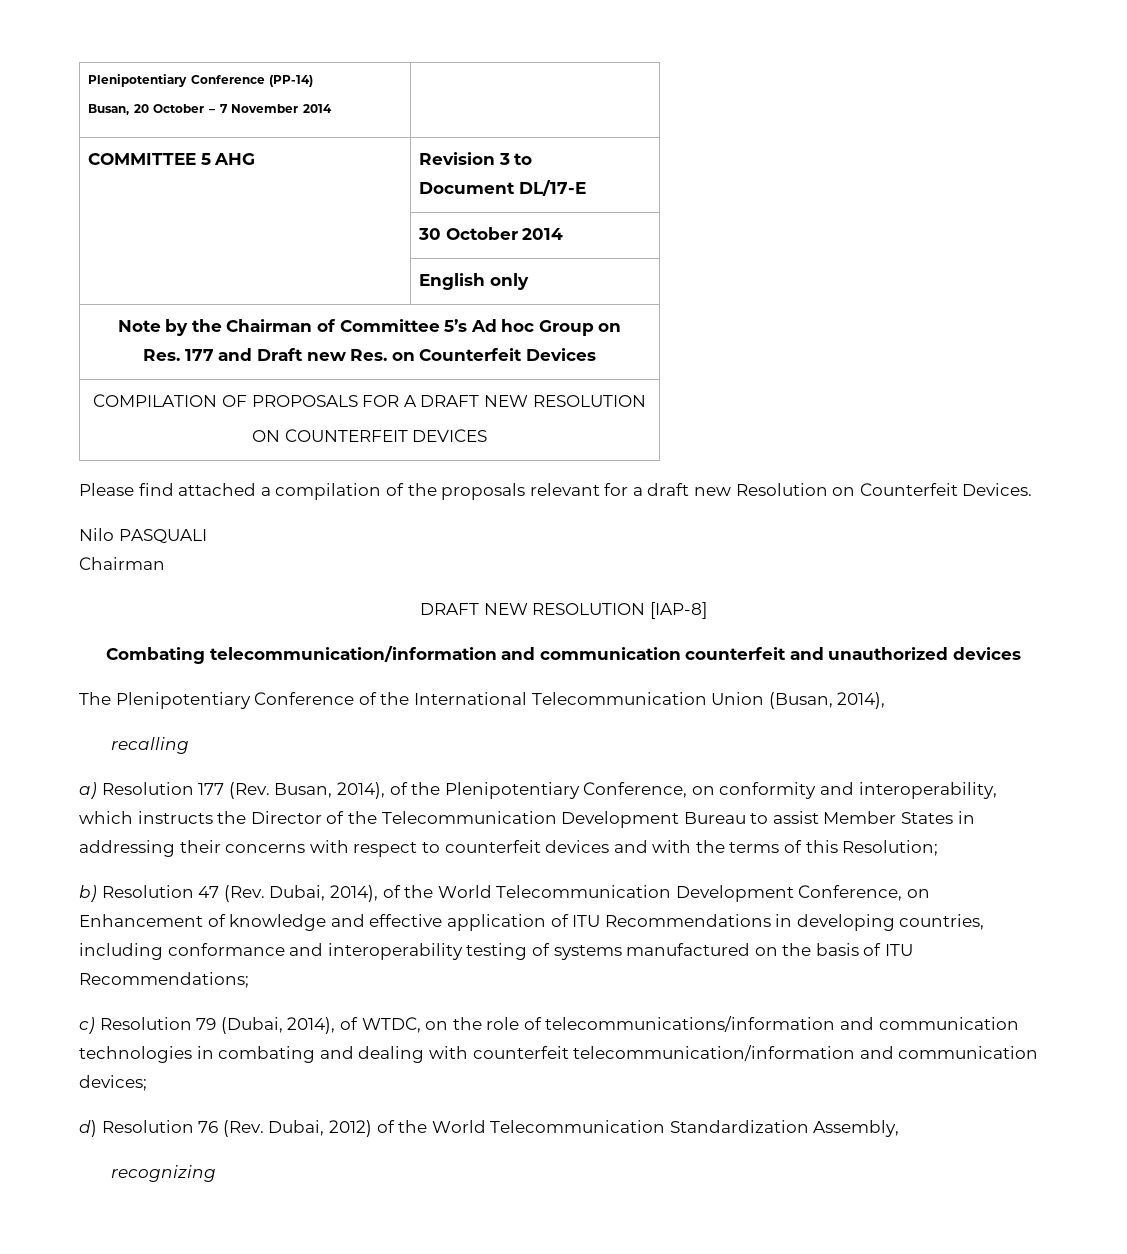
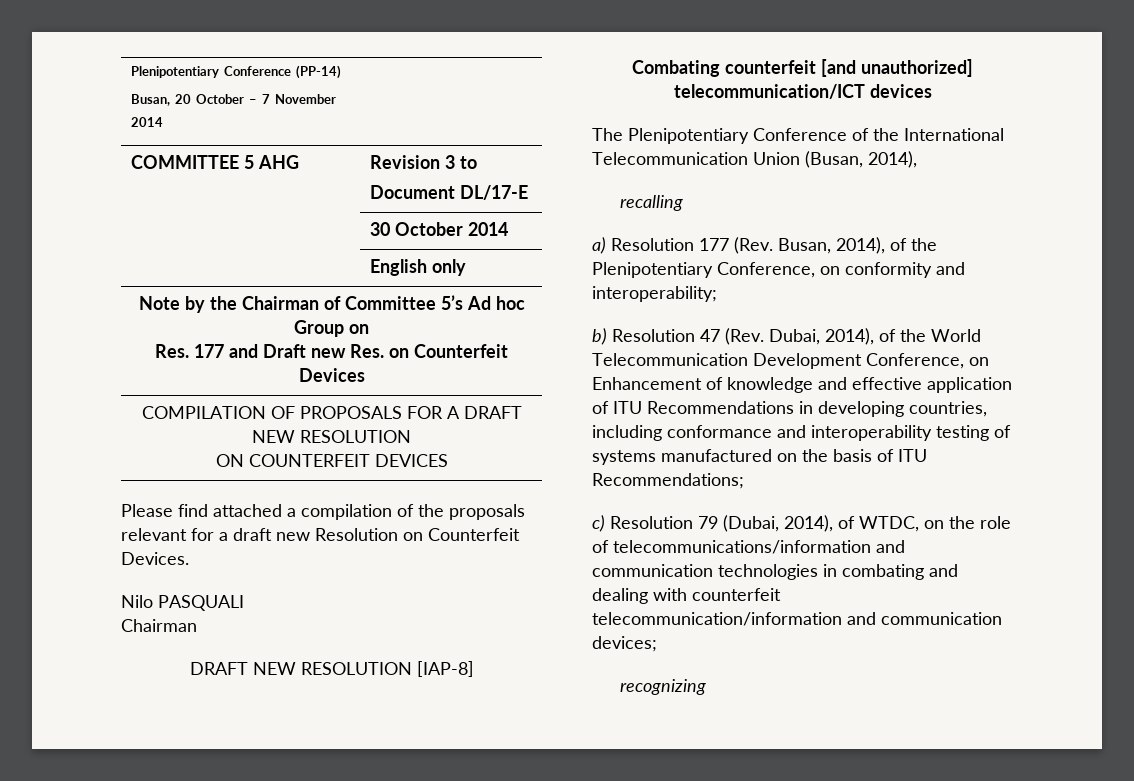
[209,646,949,662] telecommunication/information and communication counterfeit and unauthorized -> [725,59,973,77] [673,84,865,99] counterfeit [and unauthorized] telecommunication/ICT
[858,782,997,799] [79,811,975,828] [79,840,939,857] interoperability, which instructs the Director of the Telecommunication Development Bureau to assist Member States in addressing their concerns with respect to counterfeit devices and with the terms of this Resolution; -> [592,286,717,302] interoperability;
[79,1120,900,1137] // d) Resolution 76 (Rev. Dubai, 2012) of the World Telecommunication Standardization Assembly, -> (657, 644) none

